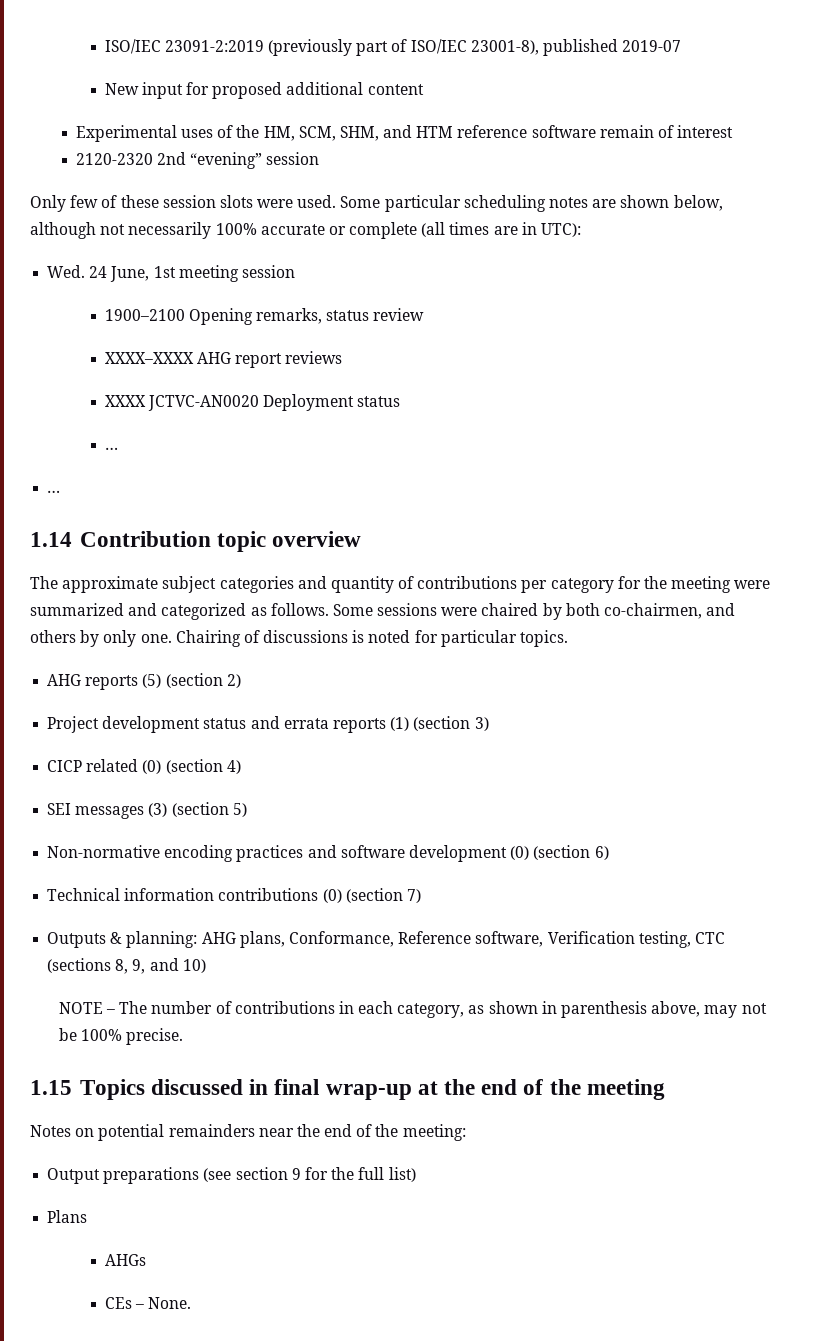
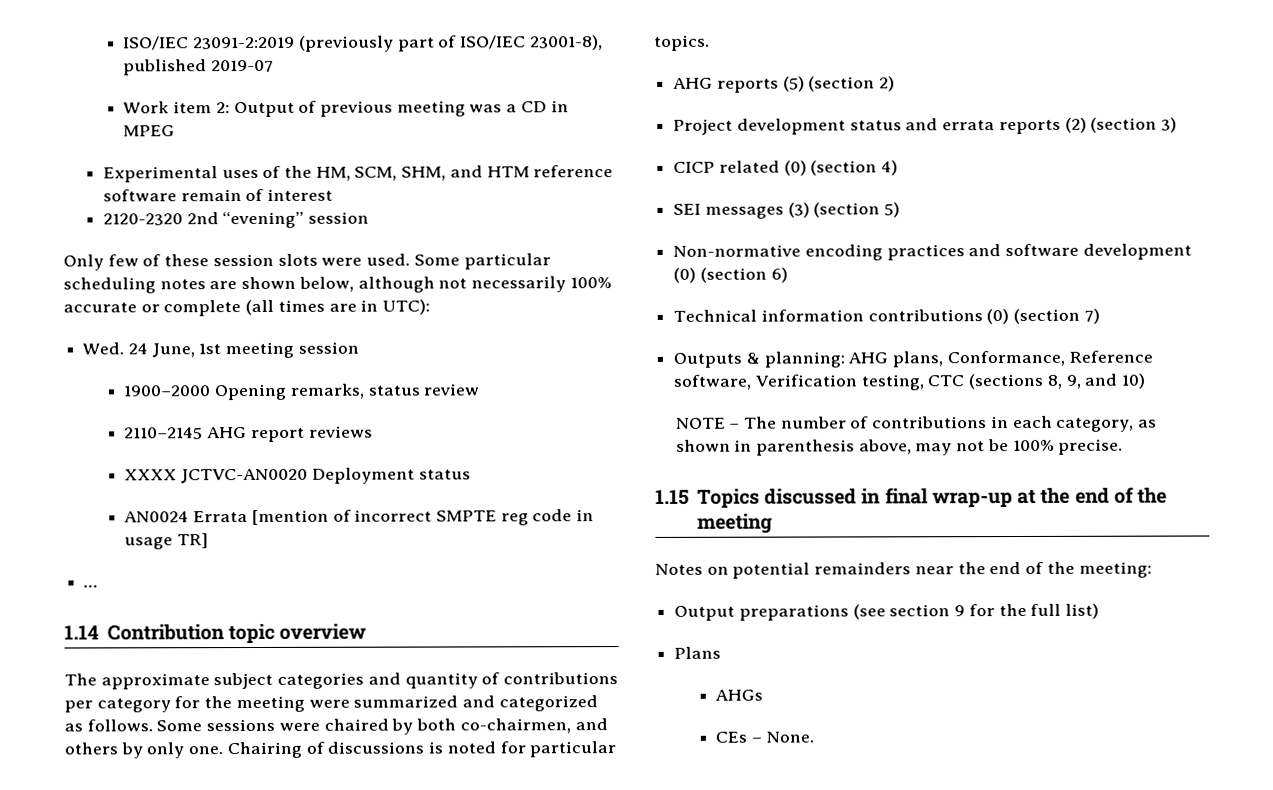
[104,82,424,99] New input for proposed additional content -> [123,100,569,118] [123,125,176,137] Work item 2: Output of previous meeting was a CD in MPEG
[104,309,185,321] 1900–2100 -> [123,385,212,397] 1900–2000
[104,352,194,364] XXXX–XXXX -> [124,427,204,440] 2110–2145
[104,447,118,450] … -> [124,509,595,526] [124,533,209,550] AN0024 Errata [mention of incorrect SMPTE reg code in usage TR]
[390,717,410,731] (1) -> [1064,117,1087,133] (2)

